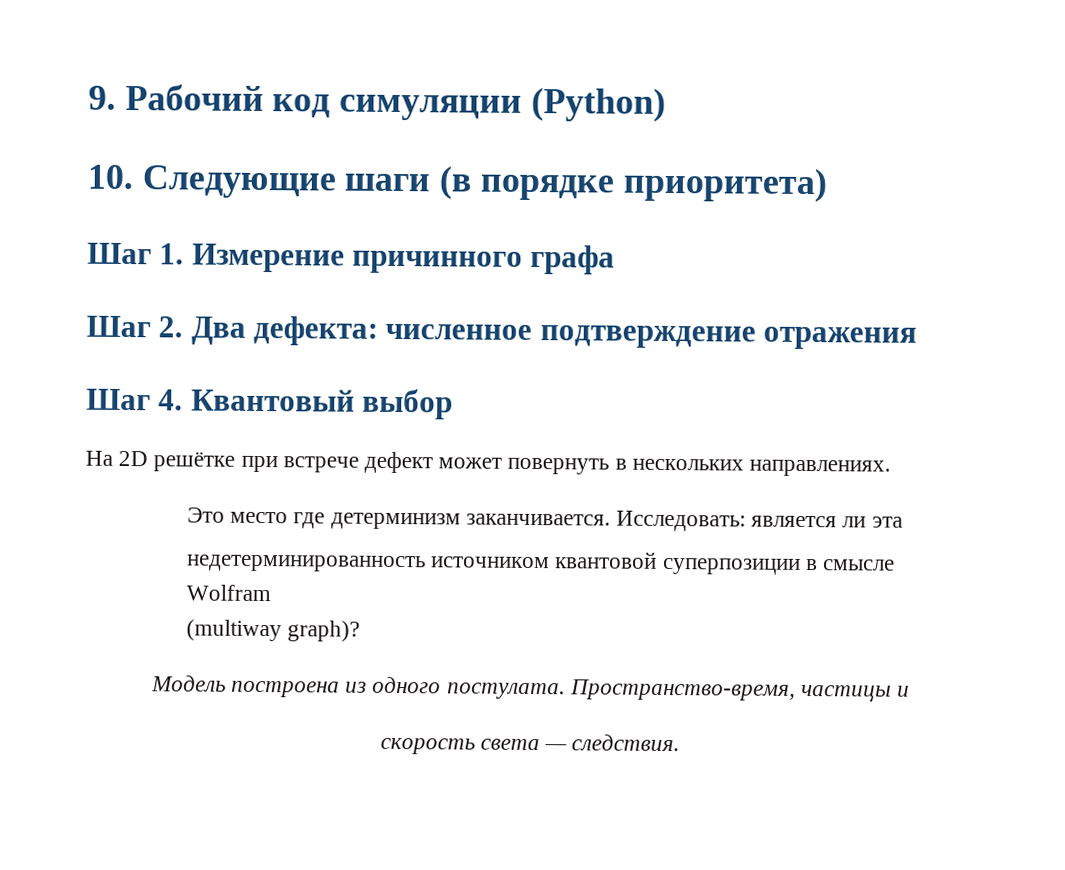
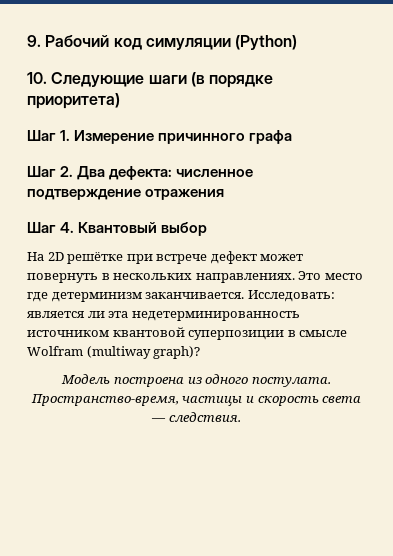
(892, 468) // -> (295, 278) none
(903, 522) // -> (129, 314) none
(272, 593) // -> (83, 351) none
(911, 691) // -> (254, 399) none

